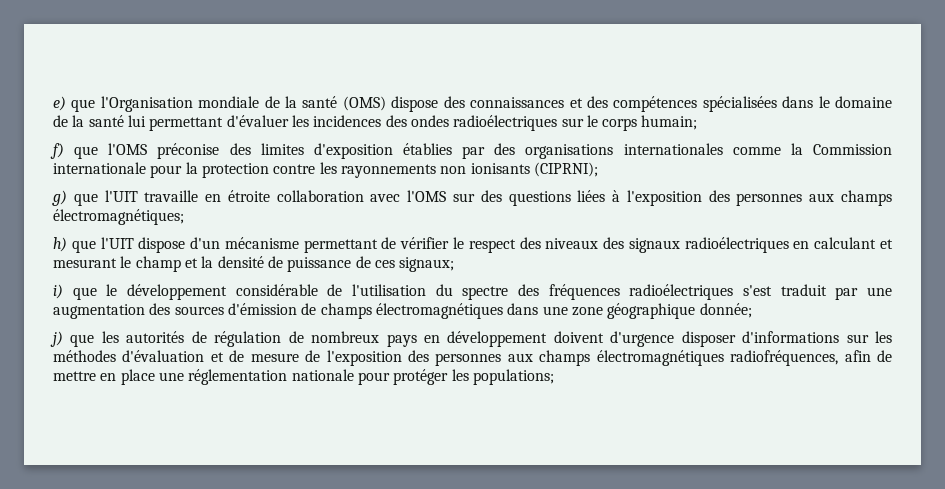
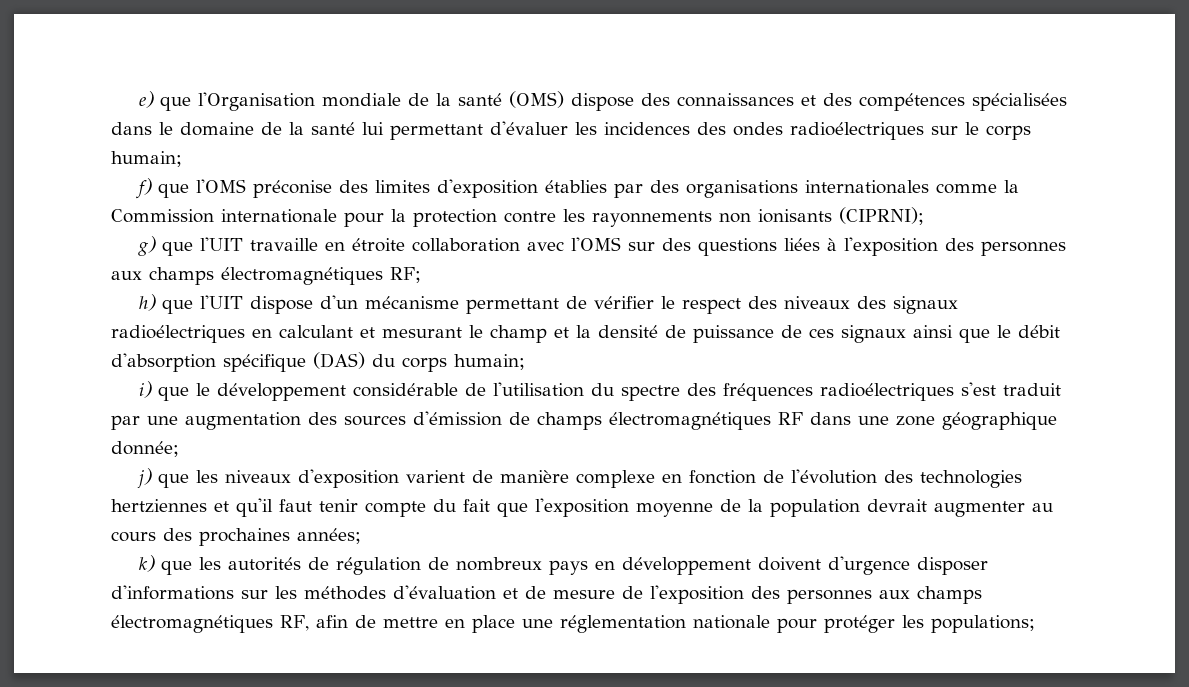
[53,209,184,225] électromagnétiques; -> [221,267,421,285] électromagnétiques RF;
[399,257,455,272] signaux; -> [841,325,1060,343] [111,352,525,372] signaux ainsi que le débit d'absorption spécifique (DAS) du corps humain;
(503, 311) none -> [778,412,803,425] RF
(119, 337) none -> [225,469,1023,488] [111,498,1053,517] [111,528,361,546] [139,555,222,575] niveaux d'exposition varient de manière complexe en fonction de l'évolution des technologies hertziennes et qu'il faut tenir compte du fait que l'exposition moyenne de la population devrait augmenter au cours des prochaines années; // k) que les
[730,350,839,366] radiofréquences, -> [280,615,309,631] RF,

